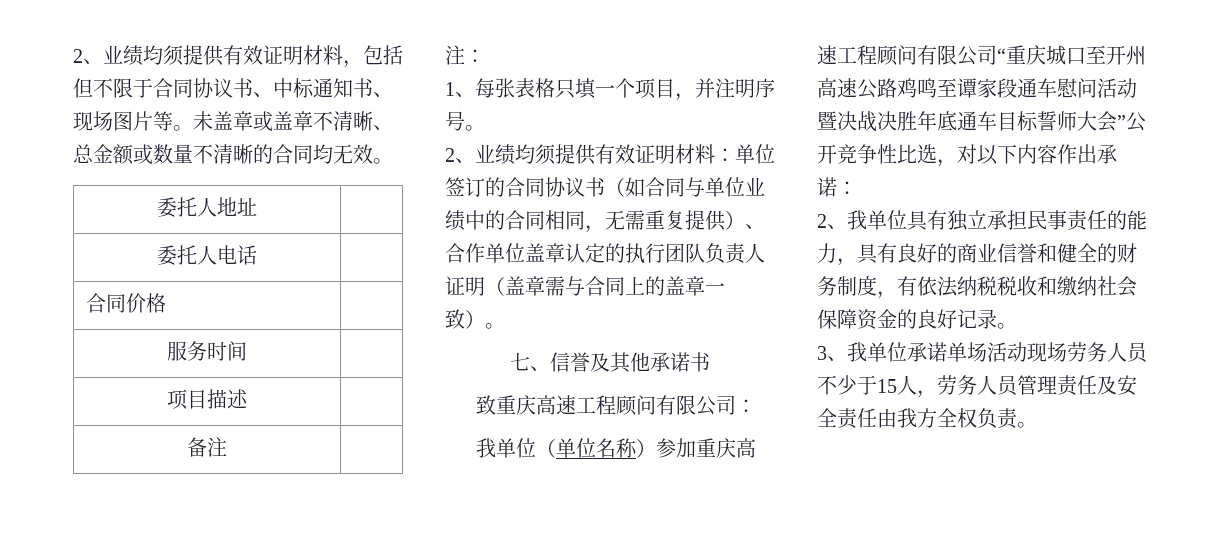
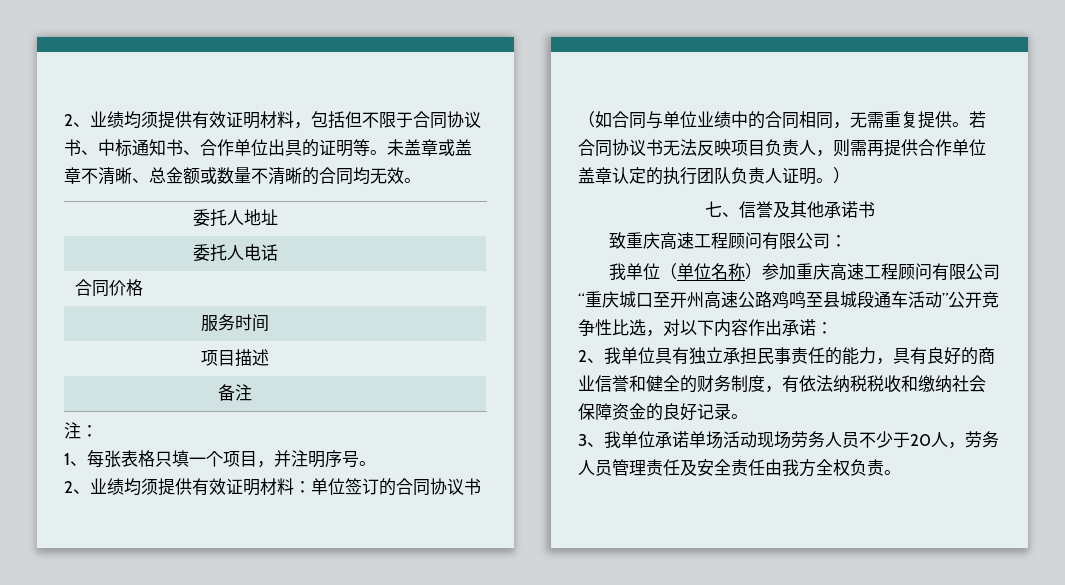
[73,111,153,131] 现场图片 -> [200,139,353,157] 合作单位出具的证明
[725,211,765,230] ）、 -> [952,111,986,128] [578,139,918,157] 。若合同协议书无法反映项目负责人，则需再提供
[485,276,725,296] [445,309,505,329] （盖章需与合同上的盖章一致）。 -> [816,167,850,184] 。）
[957,78,1137,98] [817,111,1117,132] 谭家段通车慰问活动暨决战决胜年底通车目标誓师大会 -> [823,291,942,308] 县城段通车活动
[877,379,897,393] 15 -> [910,434,931,446] 20

